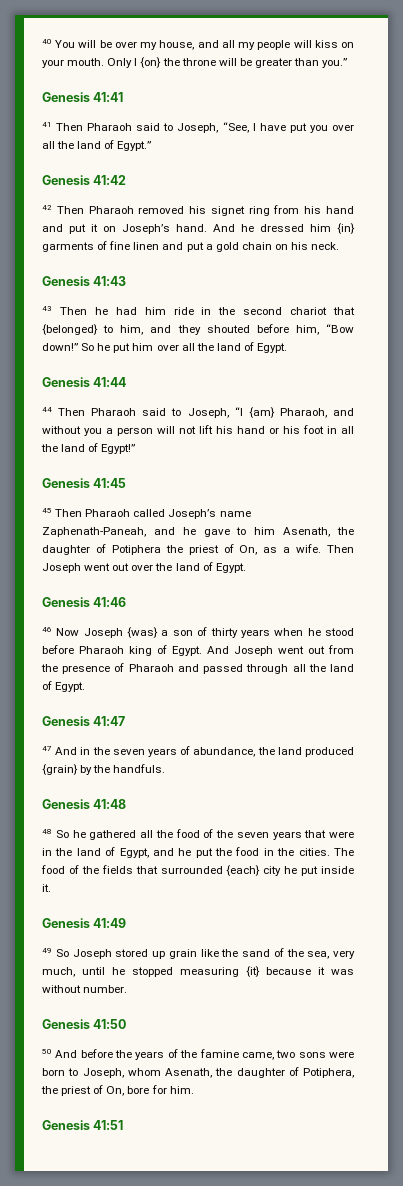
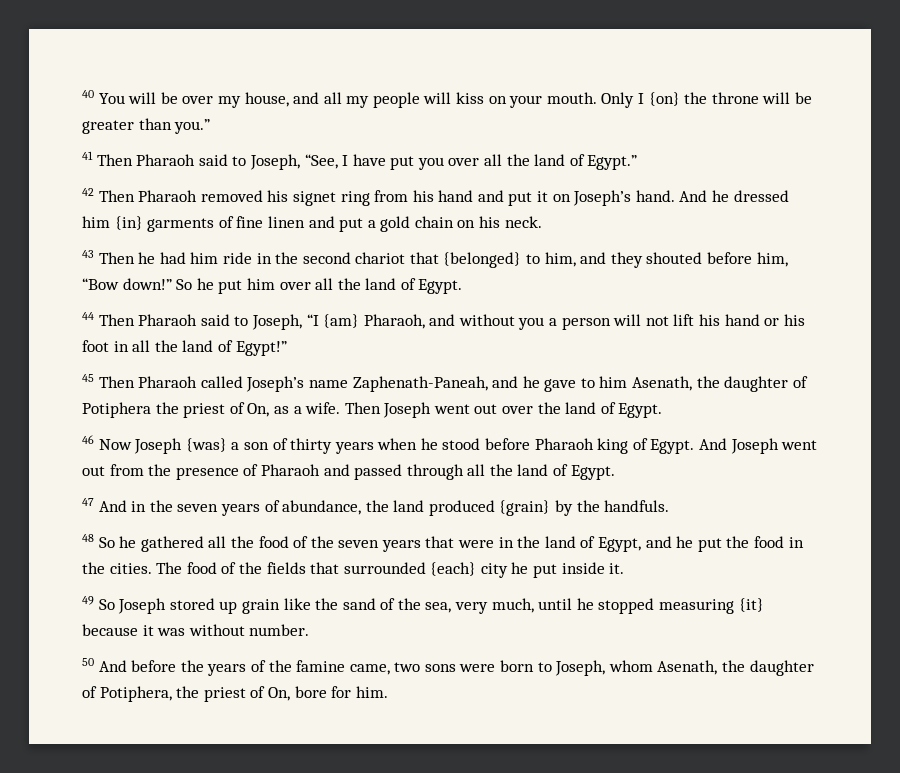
[42,92,124,102] // Genesis 41:41 -> (211, 126) none
[42,175,127,185] // Genesis 41:42 -> (638, 162) none
[42,276,127,286] // Genesis 41:43 -> (542, 222) none
[42,377,127,387] // Genesis 41:44 -> (463, 286) none
[42,478,127,488] // Genesis 41:45 -> (287, 348) none
[42,597,127,607] // Genesis 41:46 -> (663, 410) none
[42,716,126,726] // Genesis 41:47 -> (615, 472) none
[42,799,127,809] // Genesis 41:48 -> (670, 506) none
[42,918,127,928] // Genesis 41:49 -> (625, 568) none
[42,1019,127,1029] // Genesis 41:50 -> (310, 630) none
[42,1120,124,1130] // Genesis 41:51 -> (388, 692) none

